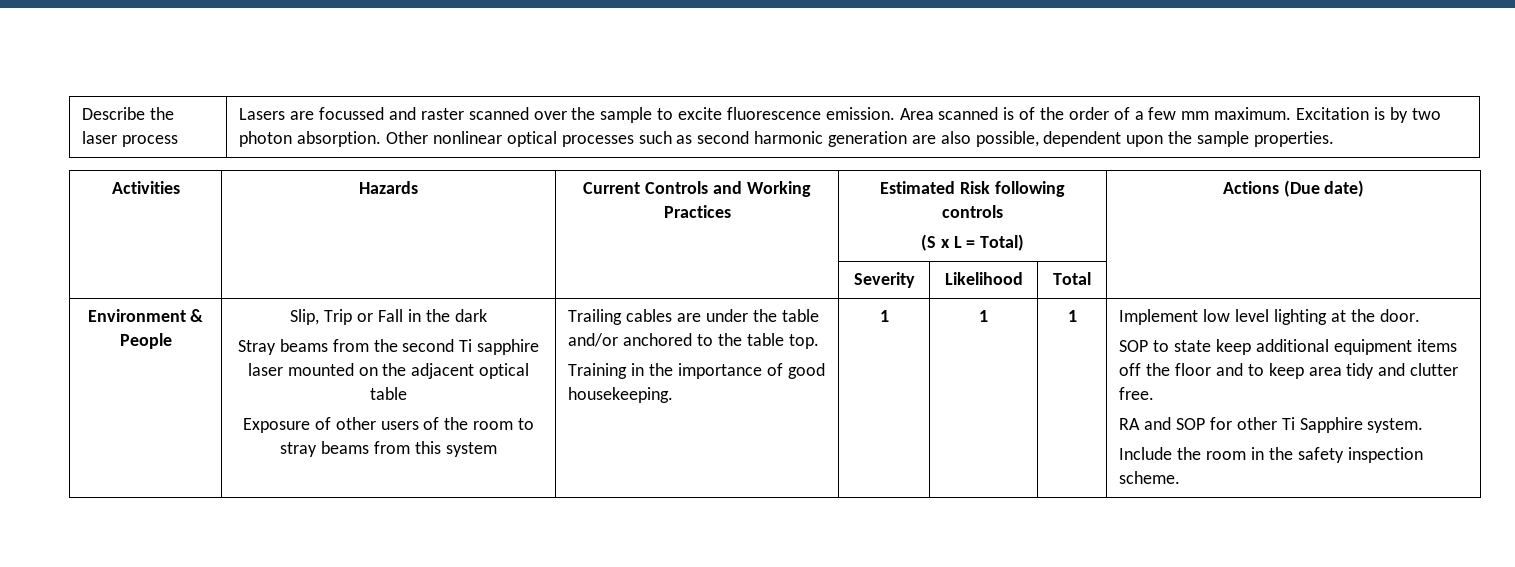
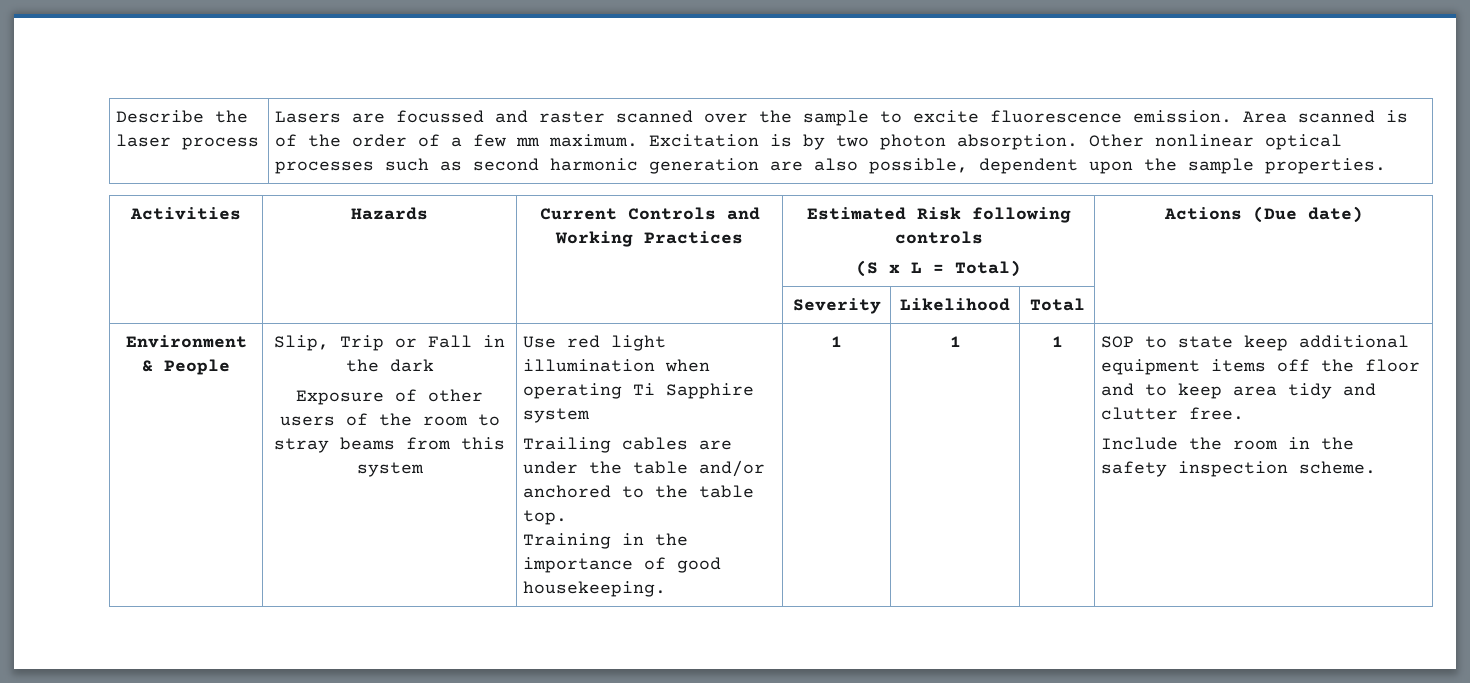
[237,339,540,355] [247,363,530,379] [369,387,407,400] // Stray beams from the second Ti sapphire laser mounted on the adjacent optical table -> (434, 365) none
(497, 449) none -> [523,335,667,351] [523,359,711,372] [523,383,755,399] [523,408,591,423] Use red light illumination when operating Ti Sapphire system //
[1119,309,1420,325] Implement low level lighting at the door. // -> (1063, 341) none
[1119,417,1424,433] // RA and SOP for other Ti Sapphire system. -> (1245, 413) none

